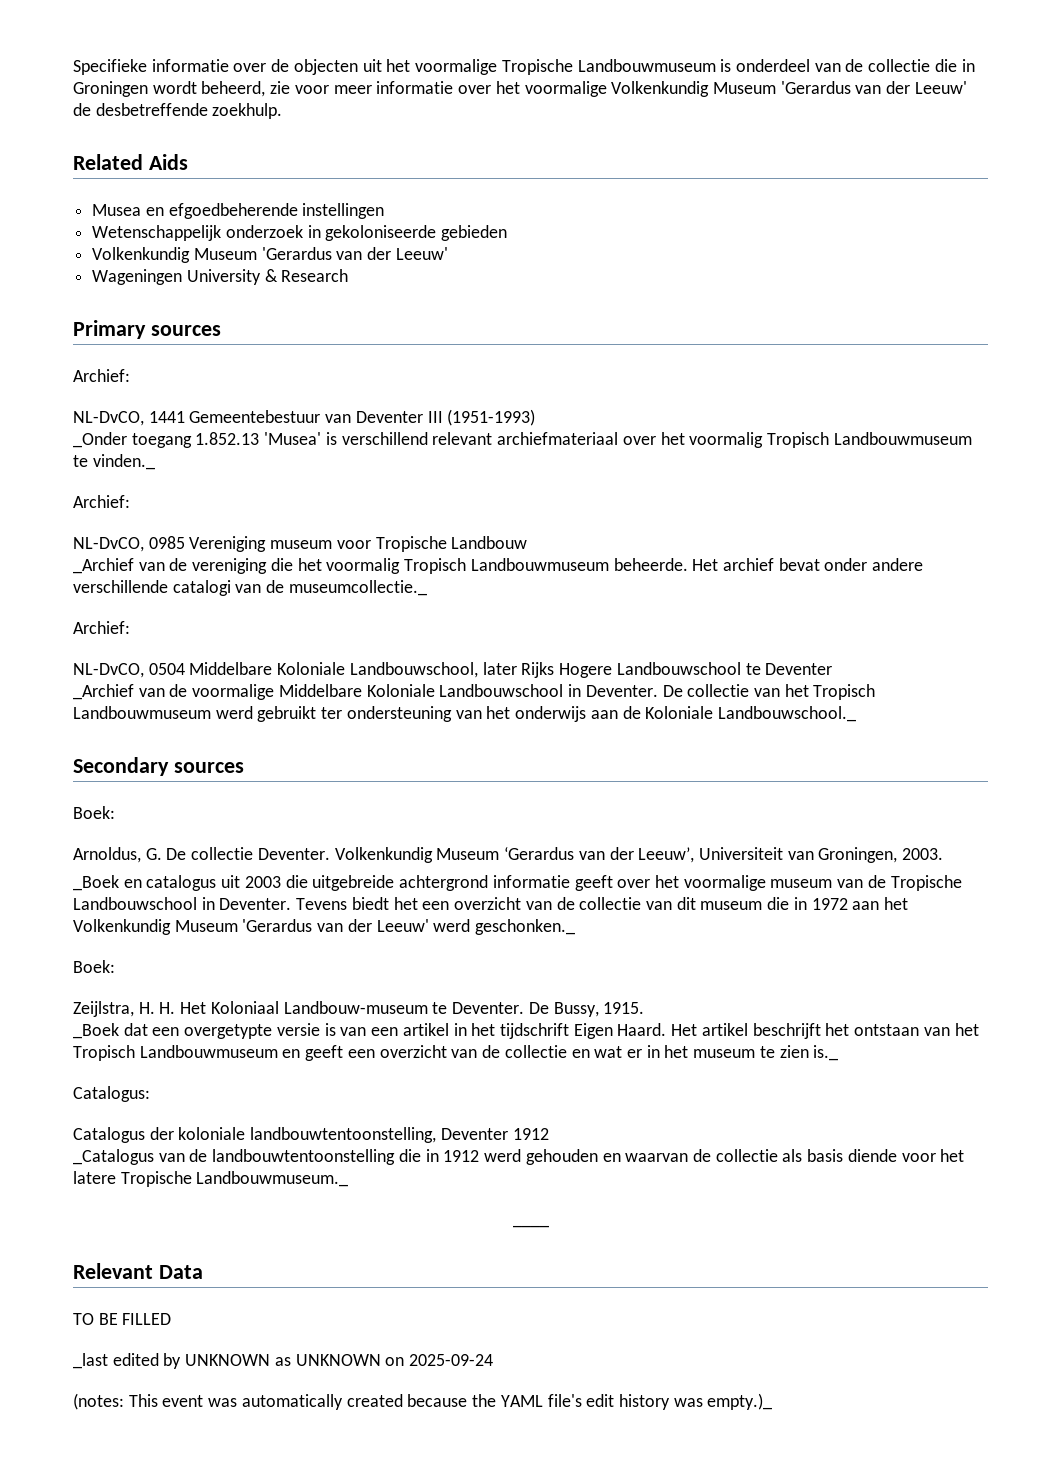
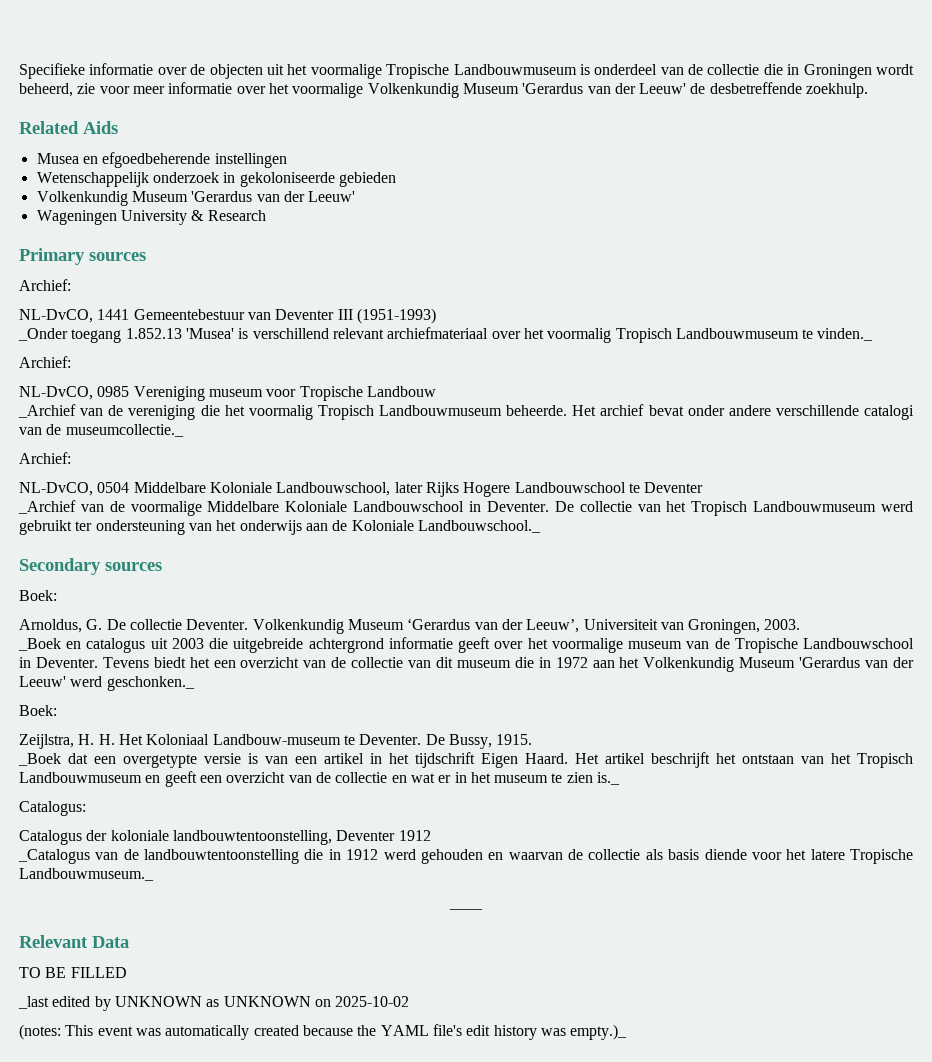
[409,1354,494,1366] 2025-09-24 -> [335,996,410,1007] 2025-10-02

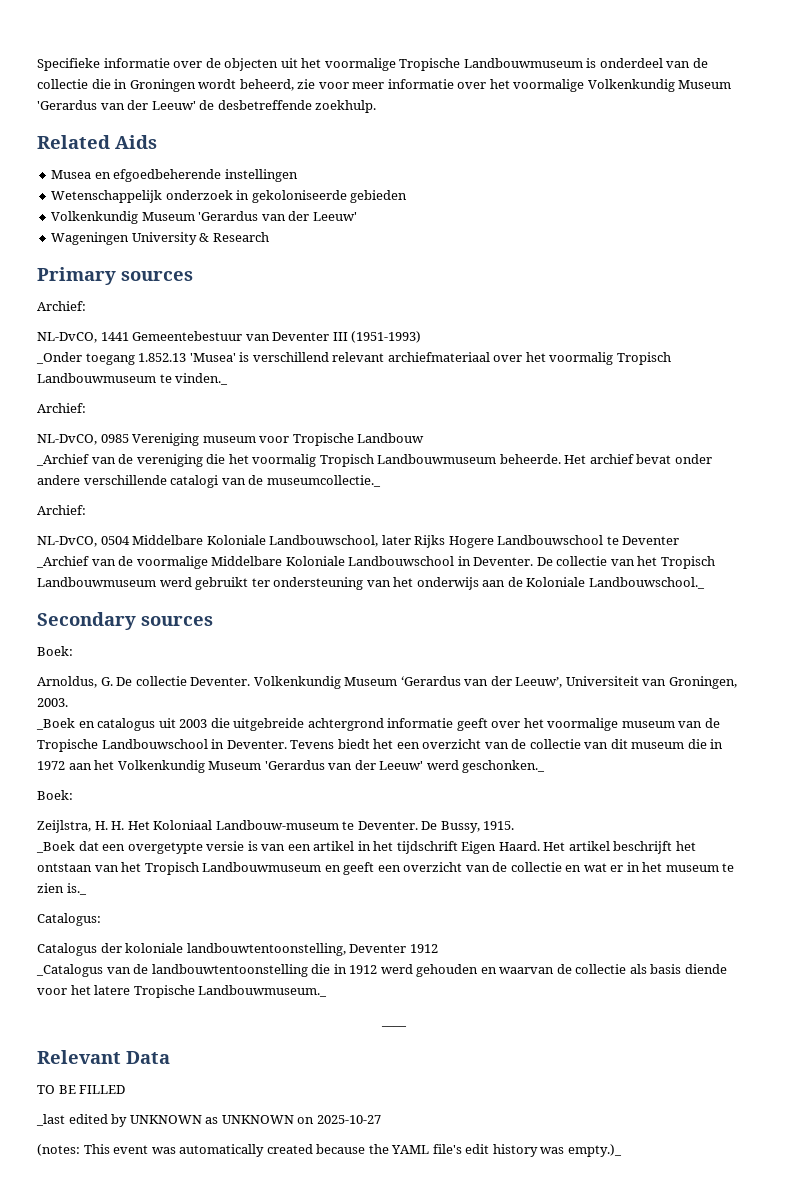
[335,996,410,1007] 2025-10-02 -> [316,1115,381,1124] 2025-10-27

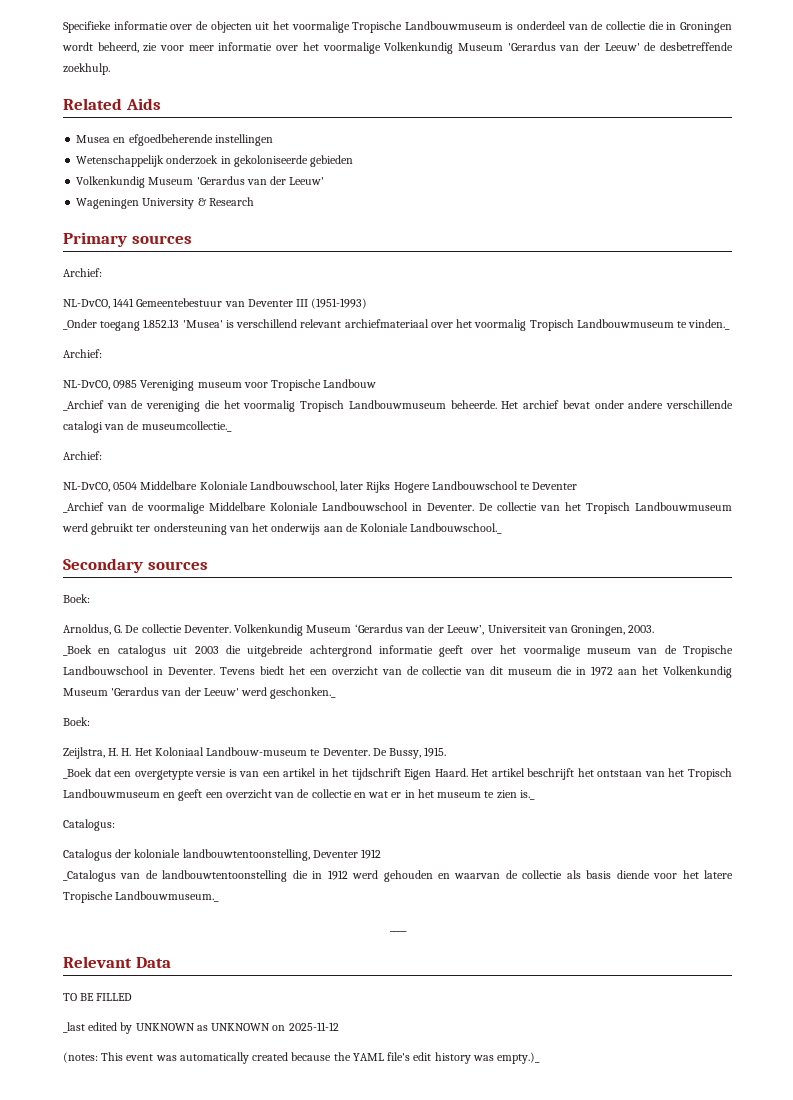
[316,1115,381,1124] 2025-10-27 -> [288,1022,339,1031] 2025-11-12

